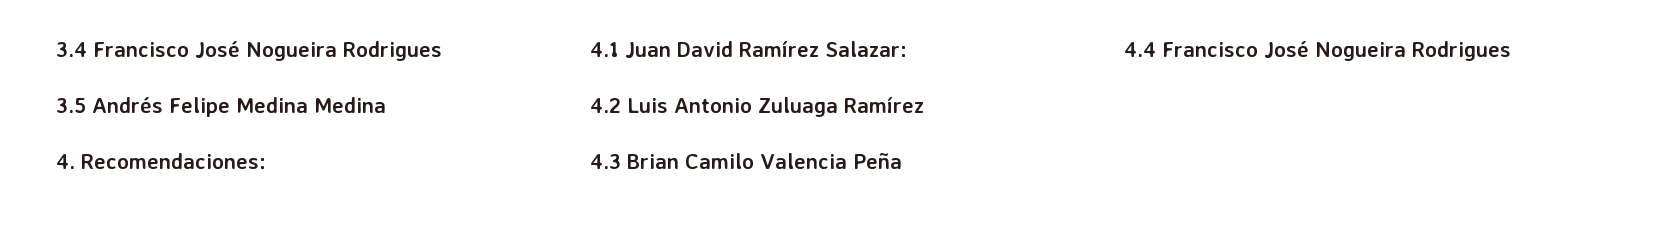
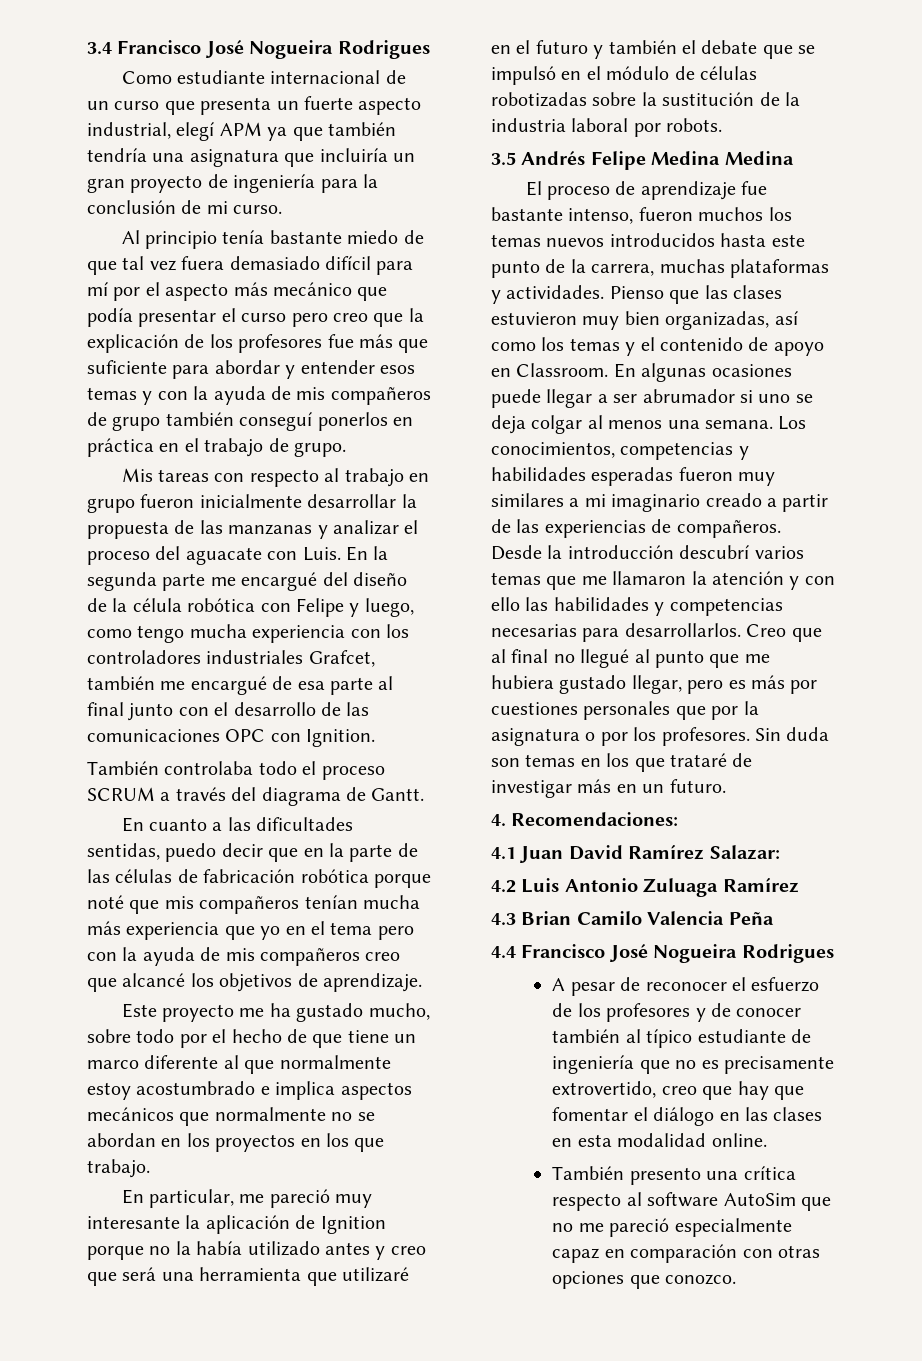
(442, 51) none -> [121,70,406,84] [87,96,422,115] [87,122,396,141] [87,148,415,167] [87,174,378,193] [87,200,283,214] [121,230,424,249] [87,256,414,275] [87,282,388,301] [87,308,424,327] [87,334,429,353] [87,360,415,379] [87,386,431,405] [87,412,413,431] [87,438,346,457] [121,468,430,487] [87,494,417,513] [87,520,419,539] [87,546,389,565] [87,572,407,591] [87,598,414,617] [87,624,409,643] [87,650,375,667] [87,676,394,695] [87,702,370,721] [87,729,376,747] [87,761,385,780] [87,787,425,806] [121,817,354,832] [87,843,418,862] [87,869,431,888] [87,895,420,914] [87,921,414,940] [87,947,401,966] [87,973,422,992] [121,1003,430,1022] [87,1029,417,1048] [87,1055,391,1074] [87,1081,412,1100] [87,1107,375,1126] [87,1133,385,1152] [87,1159,150,1178] [121,1189,373,1208] [87,1215,386,1234] [87,1241,426,1260] [87,1267,409,1286] [491,40,816,59] [491,66,757,85] [491,92,800,107] [491,118,723,137] // Como estudiante internacional de un curso que presenta un fuerte aspecto industrial, elegí APM ya que también tendría una asignatura que incluiría un gran proyecto de ingeniería para la conclusión de mi curso. // Al principio tenía bastante miedo de que tal vez fuera demasiado difícil para mí por el aspecto más mecánico que podía presentar el curso pero creo que la explicación de los profesores fue más que suficiente para abordar y entender esos temas y con la ayuda de mis compañeros de grupo también conseguí ponerlos en práctica en el trabajo de grupo. // Mis tareas con respecto al trabajo en grupo fueron inicialmente desarrollar la propuesta de las manzanas y analizar el proceso del aguacate con Luis. En la segunda parte me encargué del diseño de la célula robótica con Felipe y luego, como tengo mucha experiencia con los controladores industriales Grafcet, también me encargué de esa parte al final junto con el desarrollo de las comunicaciones OPC con Ignition. // También controlaba todo el proceso SCRUM a través del diagrama de Gantt. // En cuanto a las dificultades sentidas, puedo decir que en la parte de las células de fabricación robótica porque noté que mis compañeros tenían mucha más experiencia que yo en el tema pero con la ayuda de mis compañeros creo que alcancé los objetivos de aprendizaje. // Este proyecto me ha gustado mucho, sobre todo por el hecho de que tiene un marco diferente al que normalmente estoy acostumbrado e implica aspectos mecánicos que normalmente no se abordan en los proyectos en los que trabajo. // En particular, me pareció muy interesante la aplicación de Ignition porque no la había utilizado antes y creo que será una herramienta que utilizaré en el futuro y también el debate que se impulsó en el módulo de células robotizadas sobre la sustitución de la industria laboral por robots.
(386, 105) none -> [525,181,768,200] [491,207,792,224] [491,233,805,247] [491,259,829,278] [491,285,782,304] [491,311,798,330] [491,337,824,356] [491,363,792,382] [491,389,813,408] [491,415,807,434] [491,442,749,460] [491,467,776,486] [491,493,829,512] [491,519,781,538] [491,545,804,560] [491,571,835,590] [491,597,783,616] [491,623,822,642] [491,649,770,668] [491,675,818,694] [491,701,759,720] [491,727,830,746] [491,753,753,772] [491,779,726,798] // El proceso de aprendizaje fue bastante intenso, fueron muchos los temas nuevos introducidos hasta este punto de la carrera, muchas plataformas y actividades. Pienso que las clases estuvieron muy bien organizadas, así como los temas y el contenido de apoyo en Classroom. En algunas ocasiones puede llegar a ser abrumador si uno se deja colgar al menos una semana. Los conocimientos, competencias y habilidades esperadas fueron muy similares a mi imaginario creado a partir de las experiencias de compañeros. Desde la introducción descubrí varios temas que me llamaron la atención y con ello las habilidades y competencias necesarias para desarrollarlos. Creo que al final no llegué al punto que me hubiera gustado llegar, pero es más por cuestiones personales que por la asignatura o por los profesores. Sin duda son temas en los que trataré de investigar más en un futuro.
(1511, 51) none -> [552,977,820,996] [552,1003,802,1022] [552,1029,811,1048] [552,1055,834,1074] [552,1081,804,1100] [552,1107,823,1126] [552,1133,767,1147] [552,1166,796,1185] [552,1192,831,1211] [552,1218,792,1237] [552,1244,820,1263] [552,1271,737,1289] // A pesar de reconocer el esfuerzo de los profesores y de conocer también al típico estudiante de ingeniería que no es precisamente extrovertido, creo que hay que fomentar el diálogo en las clases en esta modalidad online. // También presento una crítica respecto al software AutoSim que no me pareció especialmente capaz en comparación con otras opciones que conozco.

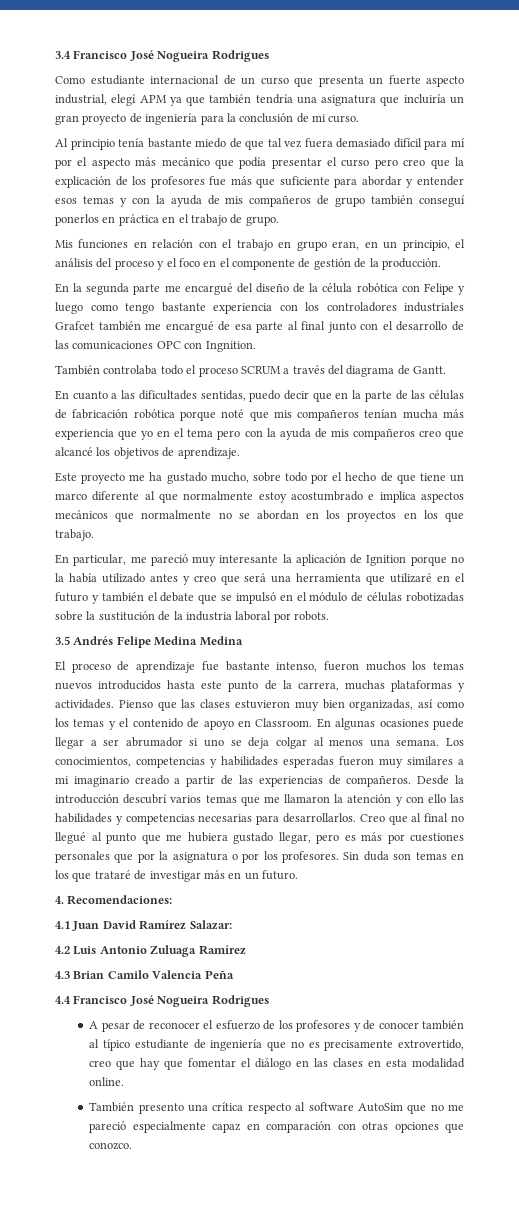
[158,468,430,487] [87,494,417,513] [87,520,419,539] [87,546,341,565] tareas con respecto al trabajo en grupo fueron inicialmente desarrollar la propuesta de las manzanas y analizar el proceso del aguacate con Luis. -> [78,239,465,251] [55,258,441,270] funciones en relación con el trabajo en grupo eran, en un principio, el análisis del proceso y el foco en el componente de gestión de la producción. //
[364,598,414,617] luego, -> [55,302,83,314] luego
[189,624,247,638] mucha -> [161,302,206,312] bastante
[308,650,375,667] Grafcet, -> [55,321,94,330] Grafcet
[306,729,376,747] Ignition. -> [205,341,256,352] Ingnition.

